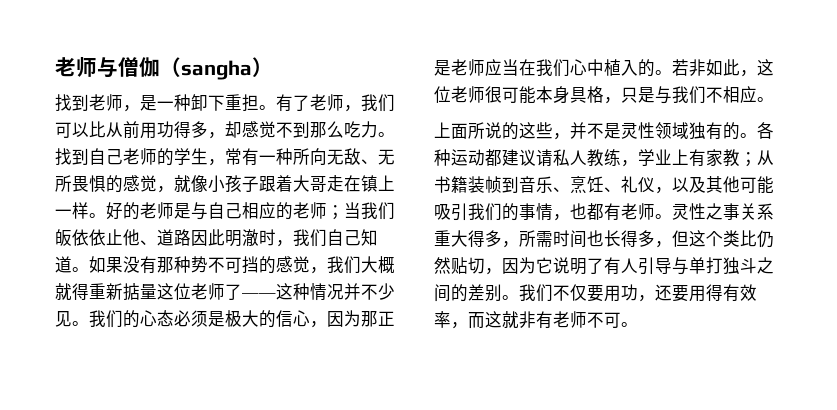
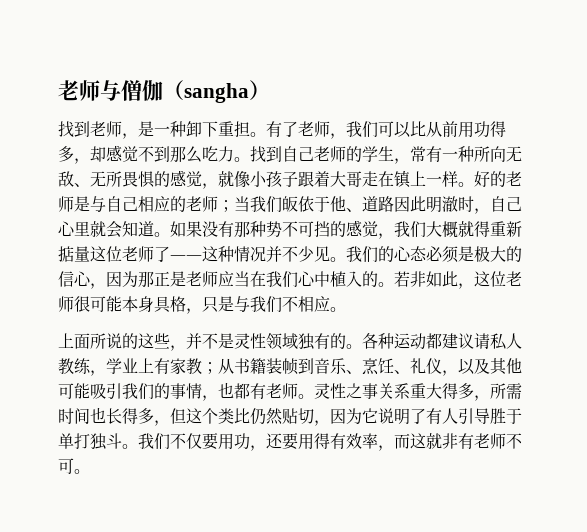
[89,229,123,246] 依止 -> [314,196,330,212] 于
[293,229,361,247] 我们自己 -> [490,196,522,212] [58,221,122,238] 自己心里就会
[672,257,689,275] 与 -> [490,408,522,424] 胜于
[757,257,774,274] [434,284,502,302] 之间的差别 -> (122, 441) none

